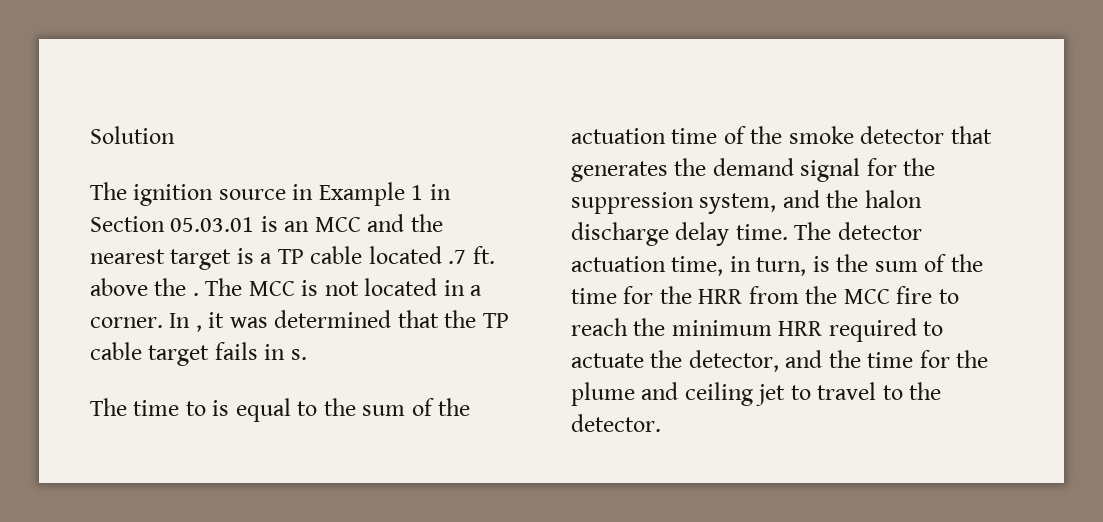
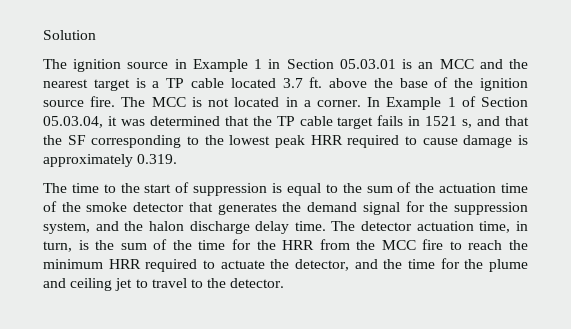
[448,250,467,264] .7 -> [282,78,303,88] 3.7
[192,293,199,296] . -> [399,77,528,91] [43,96,116,107] base of the ignition source fire.
[195,325,202,332] , -> [386,96,528,110] [43,116,103,128] Example 1 of Section 05.03.04,
[290,349,307,360] s. -> [425,116,529,128] [43,135,528,148] [43,154,178,167] 1521 s, and that the SF corresponding to the lowest peak HRR required to cause damage is approximately 0.319.
(206, 408) none -> [120,182,268,196] the start of suppression

